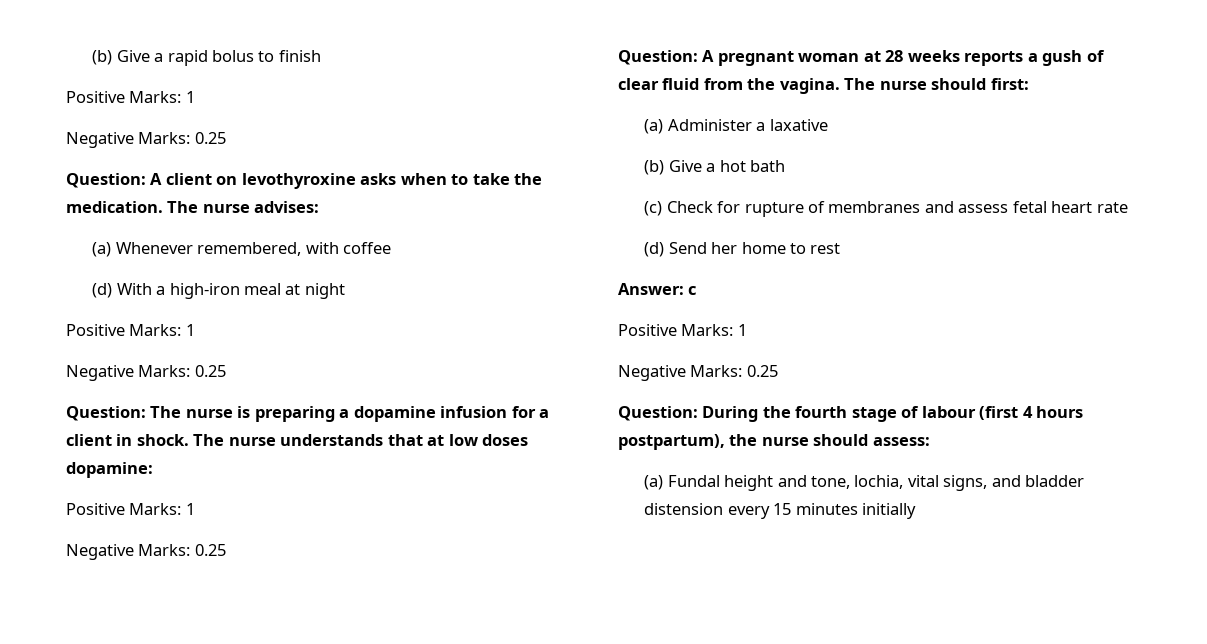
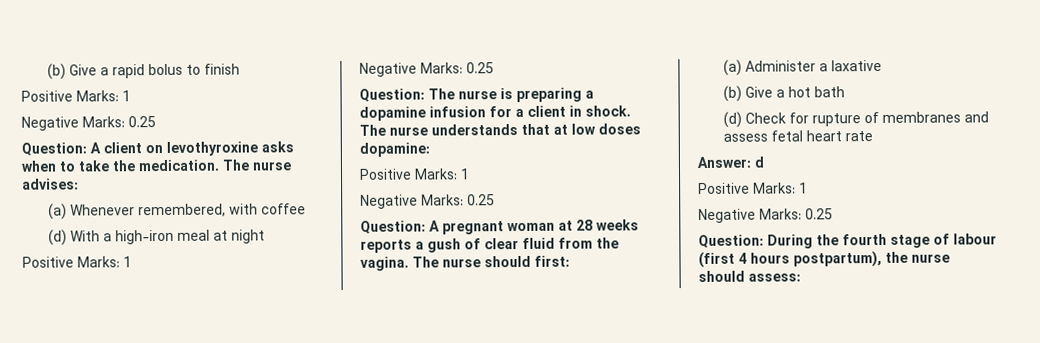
[644,201,663,216] (c) -> [722,111,742,128] (d)
[644,242,841,257] // (d) Send her home to rest -> (873, 136) none
[688,286,697,295] c -> [754,156,764,168] d
[644,475,1085,491] [644,503,917,519] // (a) Fundal height and tone, lochia, vital signs, and bladder distension every 15 minutes initially -> (801, 277) none

